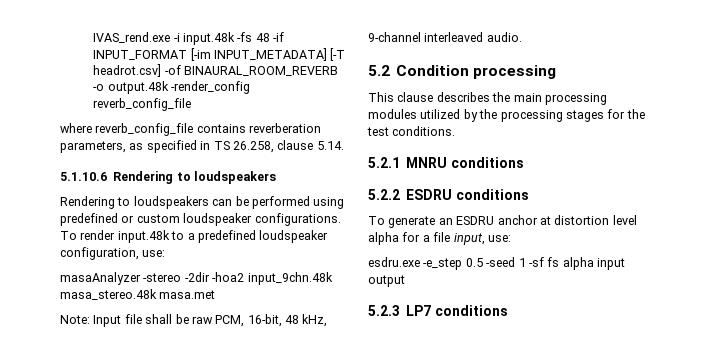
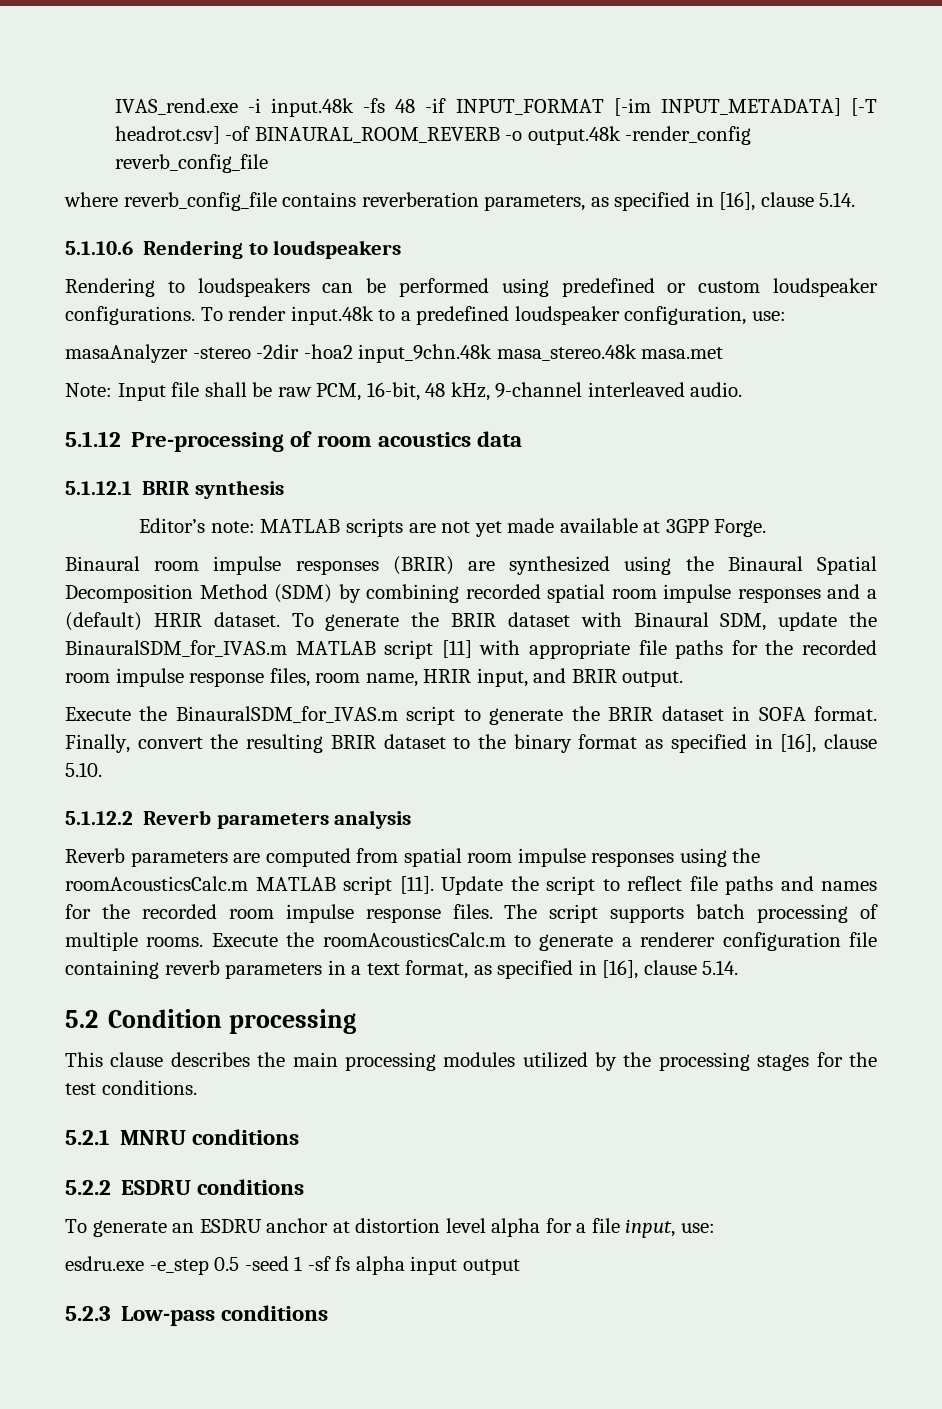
[213,141,274,153] TS 26.258, -> [719,192,756,211] [16],
(522, 37) none -> [65,431,523,452] [65,480,284,499] [139,518,767,537] [65,556,878,575] [65,584,877,603] [65,612,878,631] [65,640,878,659] [65,668,684,687] [65,706,878,725] [65,734,877,753] [65,762,102,777] [65,810,412,829] [65,848,761,867] [65,876,877,895] [65,904,878,923] [65,932,877,951] [65,960,739,979] // 5.1.12 Pre-processing of room acoustics data // 5.1.12.1 BRIR synthesis // Editor’s note: MATLAB scripts are not yet made available at 3GPP Forge. // Binaural room impulse responses (BRIR) are synthesized using the Binaural Spatial Decomposition Method (SDM) by combining recorded spatial room impulse responses and a (default) HRIR dataset. To generate the BRIR dataset with Binaural SDM, update the BinauralSDM_for_IVAS.m MATLAB script [11] with appropriate file paths for the recorded room impulse response files, room name, HRIR input, and BRIR output. // Execute the BinauralSDM_for_IVAS.m script to generate the BRIR dataset in SOFA format. Finally, convert the resulting BRIR dataset to the binary format as specified in [16], clause 5.10. // 5.1.12.2 Reverb parameters analysis // Reverb parameters are computed from spatial room impulse responses using the roomAcousticsCalc.m MATLAB script [11]. Update the script to reflect file paths and names for the recorded room impulse response files. The script supports batch processing of multiple rooms. Execute the roomAcousticsCalc.m to generate a renderer configuration file containing reverb parameters in a text format, as specified in [16], clause 5.14.
[406,305,432,316] LP7 -> [121,1306,216,1326] Low-pass

